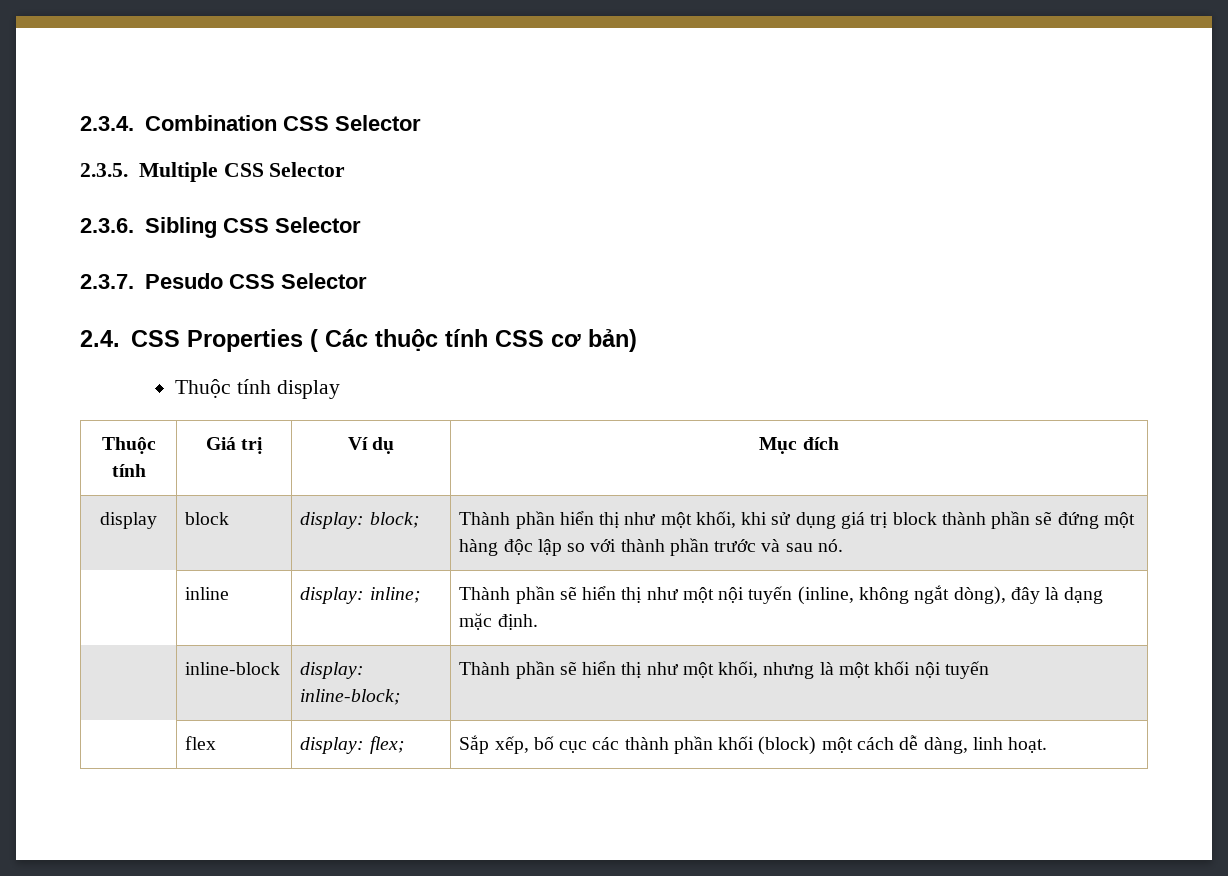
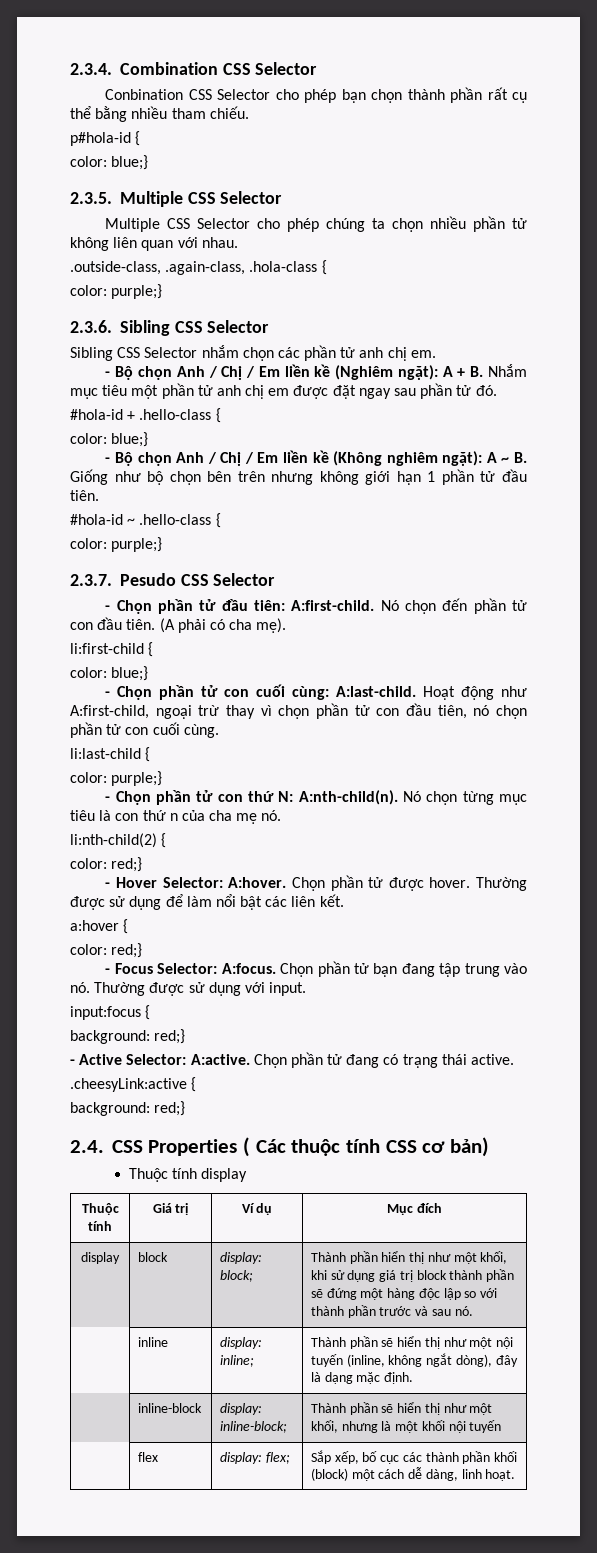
[80,162,346,182] [80,217,361,238] [80,273,367,289] 2.3.5. Multiple CSS Selector // 2.3.6. Sibling CSS Selector // 2.3.7. Pesudo CSS Selector -> [105,87,527,103] [70,106,249,122] [70,131,141,146] [70,155,149,170] [70,191,283,207] [105,216,527,232] [70,237,238,251] [70,260,327,275] [70,284,163,299] [70,320,270,336] [70,345,436,361] [105,364,527,380] [70,383,497,399] [70,408,221,423] [70,432,149,447] [105,450,527,466] [70,469,527,485] [70,490,99,501] [70,513,221,528] [70,537,163,552] [70,573,276,586] [105,598,527,614] [70,617,287,633] [70,642,154,657] [70,666,149,681] [105,684,527,700] [70,703,527,719] [70,722,219,738] [70,747,151,762] [70,771,163,786] [105,790,527,805] [70,810,282,824] [70,833,167,848] [70,857,143,872] [105,875,527,891] [70,894,344,910] [70,919,129,934] [70,943,143,958] [105,961,528,977] [70,982,307,996] [70,1005,151,1020] [70,1029,186,1044] [70,1052,515,1068] [70,1077,197,1092] [70,1101,186,1116] Conbination CSS Selector cho phép bạn chọn thành phần rất cụ thể bằng nhiều tham chiếu. // p#hola-id { // color: blue;} // 2.3.5. Multiple CSS Selector // Multiple CSS Selector cho phép chúng ta chọn nhiều phần tử không liên quan với nhau. // .outside-class, .again-class, .hola-class { // color: purple;} // 2.3.6. Sibling CSS Selector // Sibling CSS Selector nhắm chọn các phần tử anh chị em. // - Bộ chọn Anh / Chị / Em liền kề (Nghiêm ngặt): A + B. Nhắm mục tiêu một phần tử anh chị em được đặt ngay sau phần tử đó. // #hola-id + .hello-class { // color: blue;} // - Bộ chọn Anh / Chị / Em liền kề (Không nghiêm ngặt): A ~ B. Giống như bộ chọn bên trên nhưng không giới hạn 1 phần tử đầu tiên. // #hola-id ~ .hello-class { // color: purple;} // 2.3.7. Pesudo CSS Selector // - Chọn phần tử đầu tiên: A:first-child. Nó chọn đến phần tử con đầu tiên. (A phải có cha mẹ). // li:first-child { // color: blue;} // - Chọn phần tử con cuối cùng: A:last-child. Hoạt động như A:first-child, ngoại trừ thay vì chọn phần tử con đầu tiên, nó chọn phần tử con cuối cùng. // li:last-child { // color: purple;} // - Chọn phần tử con thứ N: A:nth-child(n). Nó chọn từng mục tiêu là con thứ n của cha mẹ nó. // li:nth-child(2) { // color: red;} // - Hover Selector: A:hover. Chọn phần tử được hover. Thường được sử dụng để làm nổi bật các liên kết. // a:hover { // color: red;} // - Focus Selector: A:focus. Chọn phần tử bạn đang tập trung vào nó. Thường được sử dụng với input. // input:focus { // background: red;} // - Active Selector: A:active. Chọn phần tử đang có trạng thái active. // .cheesyLink:active { // background: red;}

